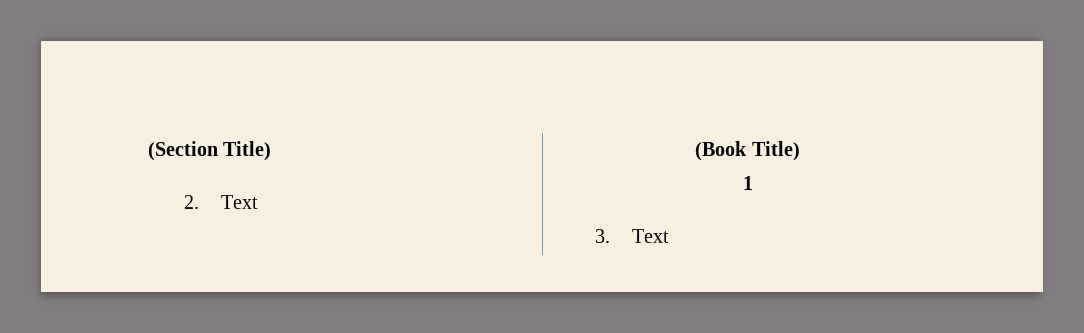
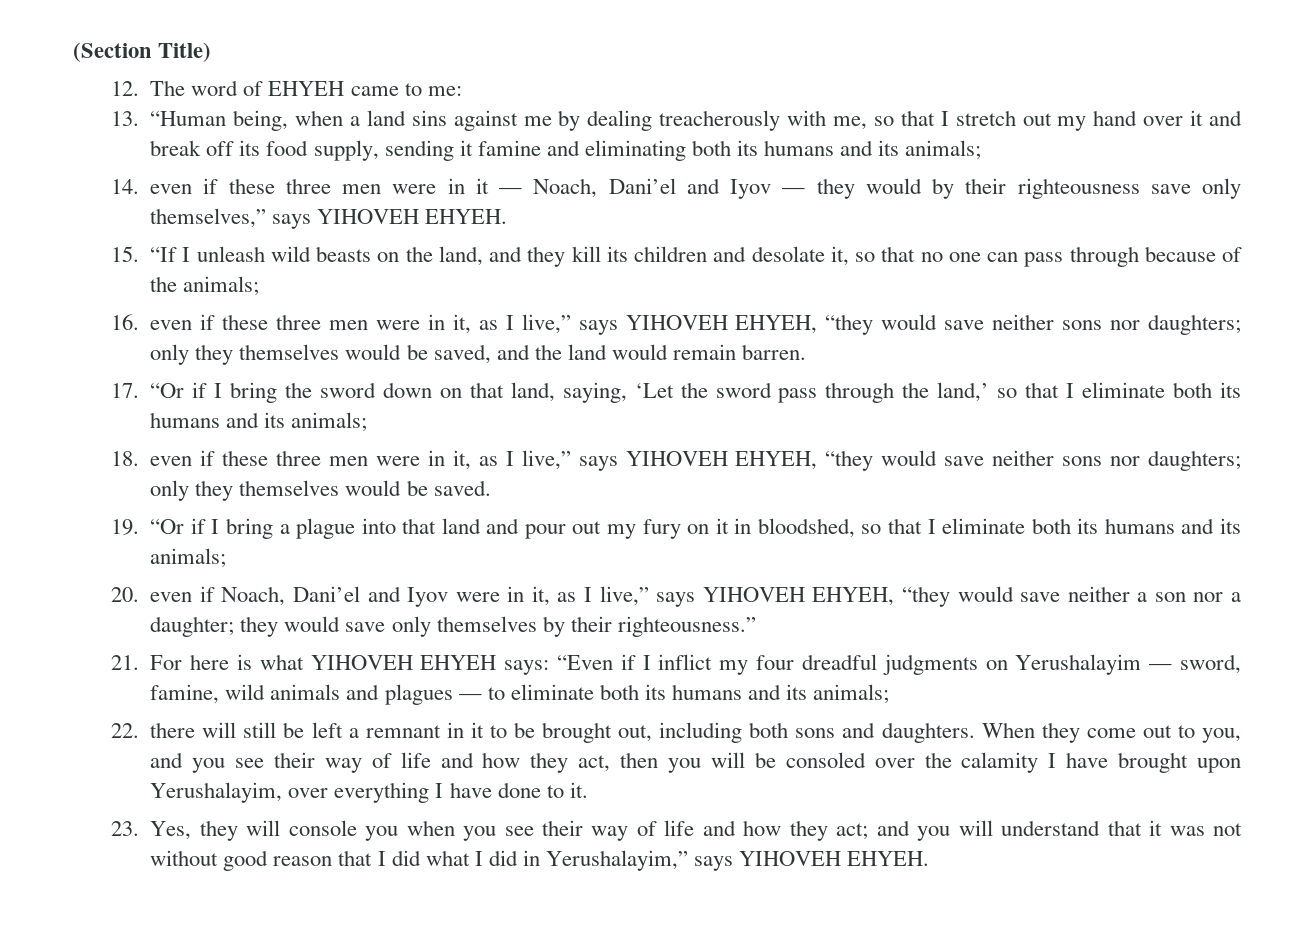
[184,195,258,209] [695,141,800,161] [742,176,753,190] [595,229,669,243] 2. Text // (Book Title) // 1 // 3. Text -> [110,80,462,96] [110,110,1242,131] [150,140,982,161] [110,178,1241,199] [150,208,508,229] [110,246,1242,267] [150,276,260,296] [110,314,1242,335] [150,344,807,365] [110,382,1241,403] [150,412,368,432] [110,450,1242,471] [150,480,491,501] [110,518,1241,539] [150,548,227,568] [110,586,1241,607] [150,616,756,637] [110,654,1241,675] [150,684,890,705] [110,722,1241,743] [150,752,1241,773] [150,782,588,803] [110,820,1243,841] [150,850,930,871] 12. The word of EHYEH came to me: // 13. “Human being, when a land sins against me by dealing treacherously with me, so that I stretch out my hand over it and break off its food supply, sending it famine and eliminating both its humans and its animals; // 14. even if these three men were in it — Noach, Dani’el and Iyov — they would by their righteousness save only themselves,” says YIHOVEH EHYEH. // 15. “If I unleash wild beasts on the land, and they kill its children and desolate it, so that no one can pass through because of the animals; // 16. even if these three men were in it, as I live,” says YIHOVEH EHYEH, “they would save neither sons nor daughters; only they themselves would be saved, and the land would remain barren. // 17. “Or if I bring the sword down on that land, saying, ‘Let the sword pass through the land,’ so that I eliminate both its humans and its animals; // 18. even if these three men were in it, as I live,” says YIHOVEH EHYEH, “they would save neither sons nor daughters; only they themselves would be saved. // 19. “Or if I bring a plague into that land and pour out my fury on it in bloodshed, so that I eliminate both its humans and its animals; // 20. even if Noach, Dani’el and Iyov were in it, as I live,” says YIHOVEH EHYEH, “they would save neither a son nor a daughter; they would save only themselves by their righteousness.” // 21. For here is what YIHOVEH EHYEH says: “Even if I inflict my four dreadful judgments on Yerushalayim — sword, famine, wild animals and plagues — to eliminate both its humans and its animals; // 22. there will still be left a remnant in it to be brought out, including both sons and daughters. When they come out to you, and you see their way of life and how they act, then you will be consoled over the calamity I have brought upon Yerushalayim, over everything I have done to it. // 23. Yes, they will console you when you see their way of life and how they act; and you will understand that it was not without good reason that I did what I did in Yerushalayim,” says YIHOVEH EHYEH.

